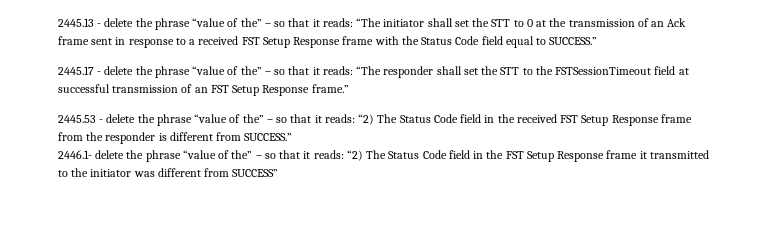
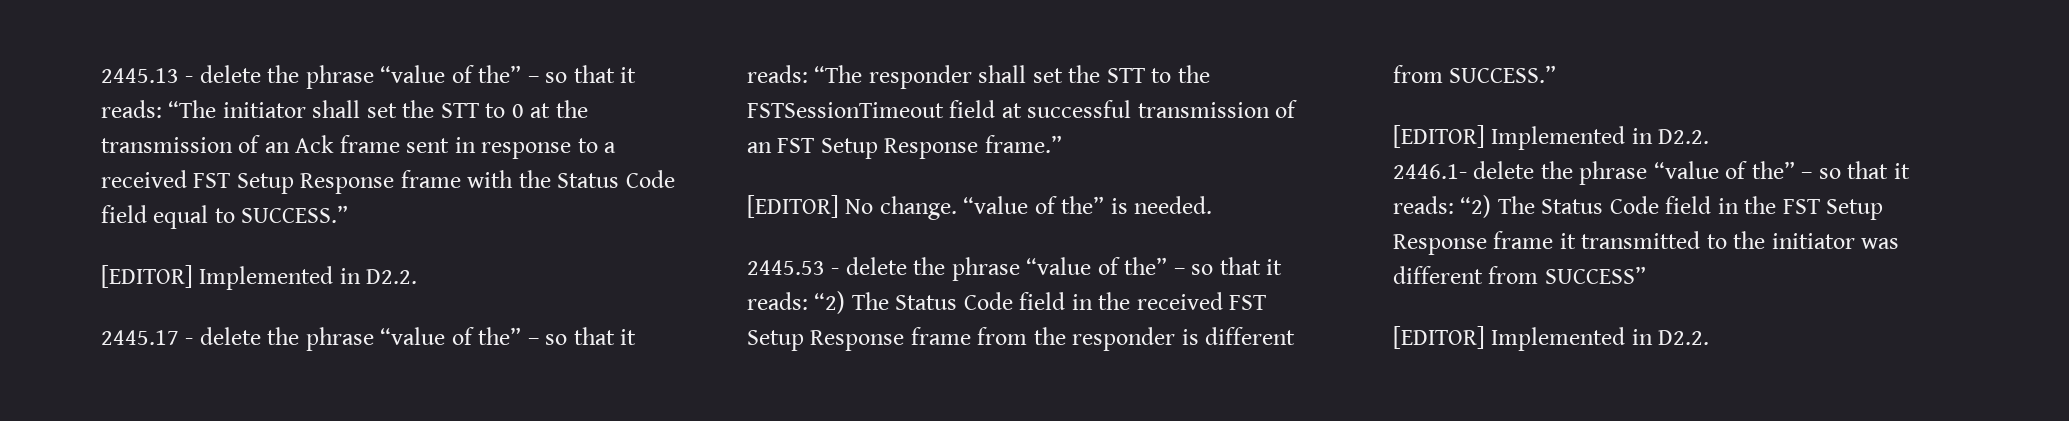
(598, 41) none -> [101,265,418,290] // [EDITOR] Implemented in D2.2.
(349, 88) none -> [747,195,1213,220] // [EDITOR] No change. “value of the” is needed.
(293, 137) none -> [1393,125,1710,150] // [EDITOR] Implemented in D2.2.
(279, 173) none -> [1393,326,1710,351] // [EDITOR] Implemented in D2.2.

